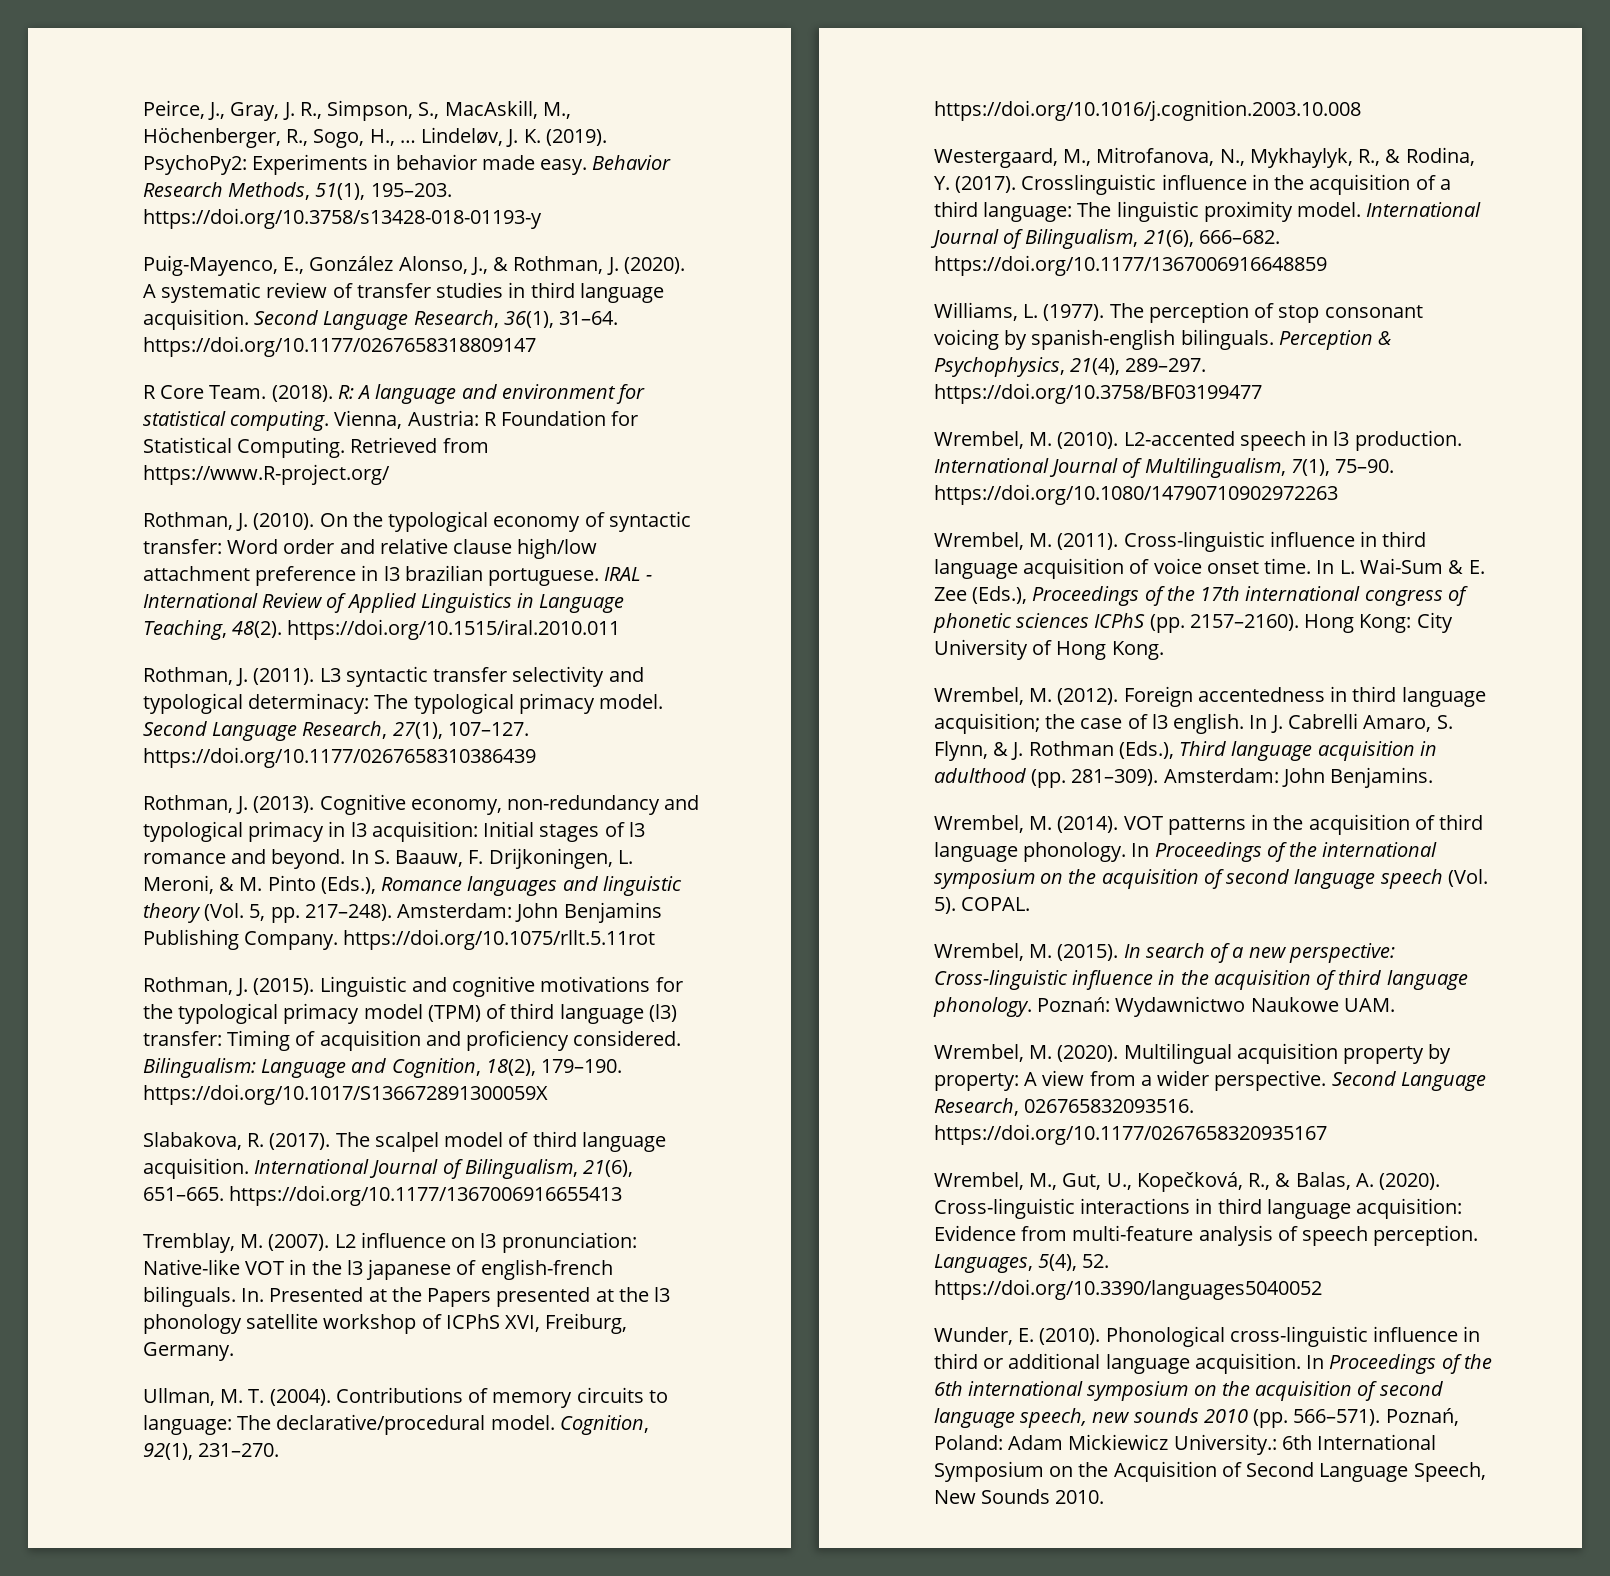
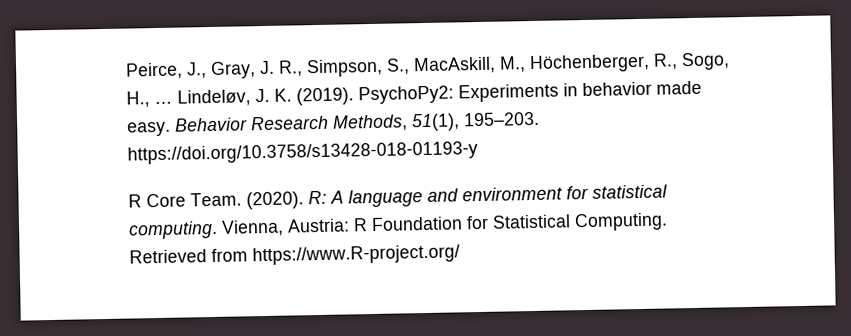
[142,255,686,276] [142,282,665,303] [142,309,619,330] [142,336,536,357] // Puig-Mayenco, E., González Alonso, J., & Rothman, J. (2020). A systematic review of transfer studies in third language acquisition. Second Language Research, 36(1), 31–64. https://doi.org/10.1177/0267658318809147 -> (479, 153) none
[271,385,333,402] (2018). -> [246,191,305,210] (2020).
[142,511,692,532] [142,538,598,559] [142,565,652,586] [142,593,625,613] [142,619,621,640] [142,666,644,687] [142,693,664,714] [142,721,529,741] [142,747,536,768] [142,794,700,815] [142,821,646,842] [142,848,633,869] [142,875,683,896] [142,902,662,923] [142,929,656,950] [142,976,683,997] [142,1003,678,1024] [142,1030,682,1051] [142,1058,623,1078] [142,1084,548,1105] [142,1131,667,1152] [142,1158,634,1179] [142,1185,623,1206] [142,1232,637,1253] [142,1259,613,1280] [142,1286,671,1307] [142,1313,628,1334] [142,1342,234,1361] [142,1387,668,1408] [142,1414,649,1435] [142,1443,280,1460] [933,100,1361,121] [933,147,1475,168] [933,174,1451,195] [933,201,1482,222] [929,229,1280,249] [933,255,1327,276] [933,302,1423,323] [933,329,1392,350] [933,357,1207,377] [933,383,1262,404] [933,430,1462,451] [933,458,1395,478] [933,484,1338,505] [933,531,1427,552] [933,558,1485,579] [933,586,1469,606] [932,612,1453,633] [933,639,1164,660] [933,686,1486,707] [933,713,1453,734] [933,741,1438,761] [933,767,1434,788] [933,814,1484,835] [933,842,1438,862] [933,869,1489,889] [933,897,1031,914] [933,943,1396,963] [933,970,1468,990] [932,996,1395,1017] [933,1043,1452,1064] [933,1070,1487,1091] [933,1098,1195,1116] [933,1124,1327,1145] [933,1172,1441,1192] [933,1198,1463,1219] [933,1225,1479,1246] [933,1254,1110,1273] [933,1279,1322,1300] [933,1326,1481,1347] [933,1353,1493,1374] [933,1381,1443,1401] [933,1408,1459,1428] [933,1434,1437,1455] [933,1461,1486,1482] [933,1489,1105,1504] // Rothman, J. (2010). On the typological economy of syntactic transfer: Word order and relative clause high/low attachment preference in l3 brazilian portuguese. IRAL - International Review of Applied Linguistics in Language Teaching, 48(2). https://doi.org/10.1515/iral.2010.011 // Rothman, J. (2011). L3 syntactic transfer selectivity and typological determinacy: The typological primacy model. Second Language Research, 27(1), 107–127. https://doi.org/10.1177/0267658310386439 // Rothman, J. (2013). Cognitive economy, non-redundancy and typological primacy in l3 acquisition: Initial stages of l3 romance and beyond. In S. Baauw, F. Drijkoningen, L. Meroni, & M. Pinto (Eds.), Romance languages and linguistic theory (Vol. 5, pp. 217–248). Amsterdam: John Benjamins Publishing Company. https://doi.org/10.1075/rllt.5.11rot // Rothman, J. (2015). Linguistic and cognitive motivations for the typological primacy model (TPM) of third language (l3) transfer: Timing of acquisition and proficiency considered. Bilingualism: Language and Cognition, 18(2), 179–190. https://doi.org/10.1017/S136672891300059X // Slabakova, R. (2017). The scalpel model of third language acquisition. International Journal of Bilingualism, 21(6), 651–665. https://doi.org/10.1177/1367006916655413 // Tremblay, M. (2007). L2 influence on l3 pronunciation: Native-like VOT in the l3 japanese of english-french bilinguals. In. Presented at the Papers presented at the l3 phonology satellite workshop of ICPhS XVI, Freiburg, Germany. // Ullman, M. T. (2004). Contributions of memory circuits to language: The declarative/procedural model. Cognition, 92(1), 231–270. https://doi.org/10.1016/j.cognition.2003.10.008 // Westergaard, M., Mitrofanova, N., Mykhaylyk, R., & Rodina, Y. (2017). Crosslinguistic influence in the acquisition of a third language: The linguistic proximity model. International Journal of Bilingualism, 21(6), 666–682. https://doi.org/10.1177/1367006916648859 // Williams, L. (1977). The perception of stop consonant voicing by spanish-english bilinguals. Perception & Psychophysics, 21(4), 289–297. https://doi.org/10.3758/BF03199477 // Wrembel, M. (2010). L2-accented speech in l3 production. International Journal of Multilingualism, 7(1), 75–90. https://doi.org/10.1080/14790710902972263 // Wrembel, M. (2011). Cross-linguistic influence in third language acquisition of voice onset time. In L. Wai-Sum & E. Zee (Eds.), Proceedings of the 17th international congress of phonetic sciences ICPhS (pp. 2157–2160). Hong Kong: City University of Hong Kong. // Wrembel, M. (2012). Foreign accentedness in third language acquisition; the case of l3 english. In J. Cabrelli Amaro, S. Flynn, & J. Rothman (Eds.), Third language acquisition in adulthood (pp. 281–309). Amsterdam: John Benjamins. // Wrembel, M. (2014). VOT patterns in the acquisition of third language phonology. In Proceedings of the international symposium on the acquisition of second language speech (Vol. 5). COPAL. // Wrembel, M. (2015). In search of a new perspective: Cross-linguistic influence in the acquisition of third language phonology. Poznań: Wydawnictwo Naukowe UAM. // Wrembel, M. (2020). Multilingual acquisition property by property: A view from a wider perspective. Second Language Research, 026765832093516. https://doi.org/10.1177/0267658320935167 // Wrembel, M., Gut, U., Kopečková, R., & Balas, A. (2020). Cross-linguistic interactions in third language acquisition: Evidence from multi-feature analysis of speech perception. Languages, 5(4), 52. https://doi.org/10.3390/languages5040052 // Wunder, E. (2010). Phonological cross-linguistic influence in third or additional language acquisition. In Proceedings of the 6th international symposium on the acquisition of second language speech, new sounds 2010 (pp. 566–571). Poznań, Poland: Adam Mickiewicz University.: 6th International Symposium on the Acquisition of Second Language Speech, New Sounds 2010. -> (461, 255) none

